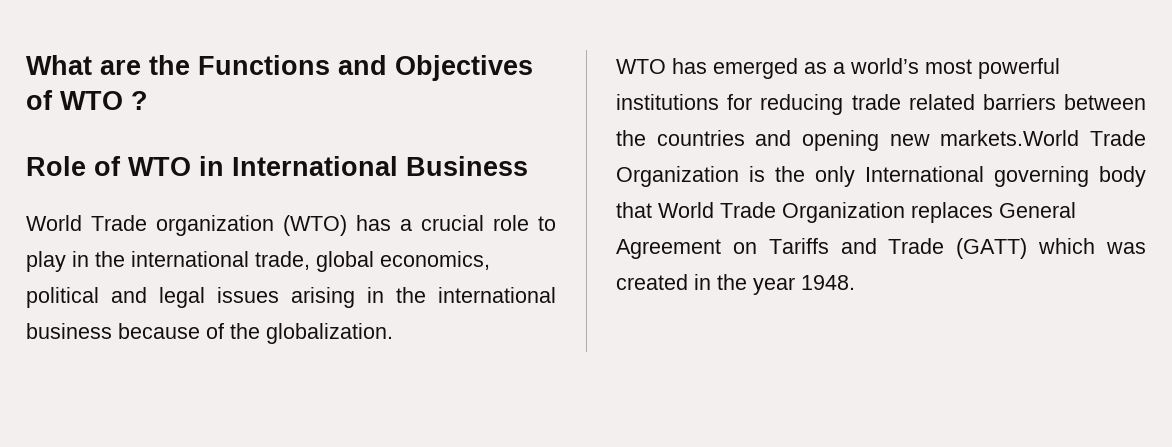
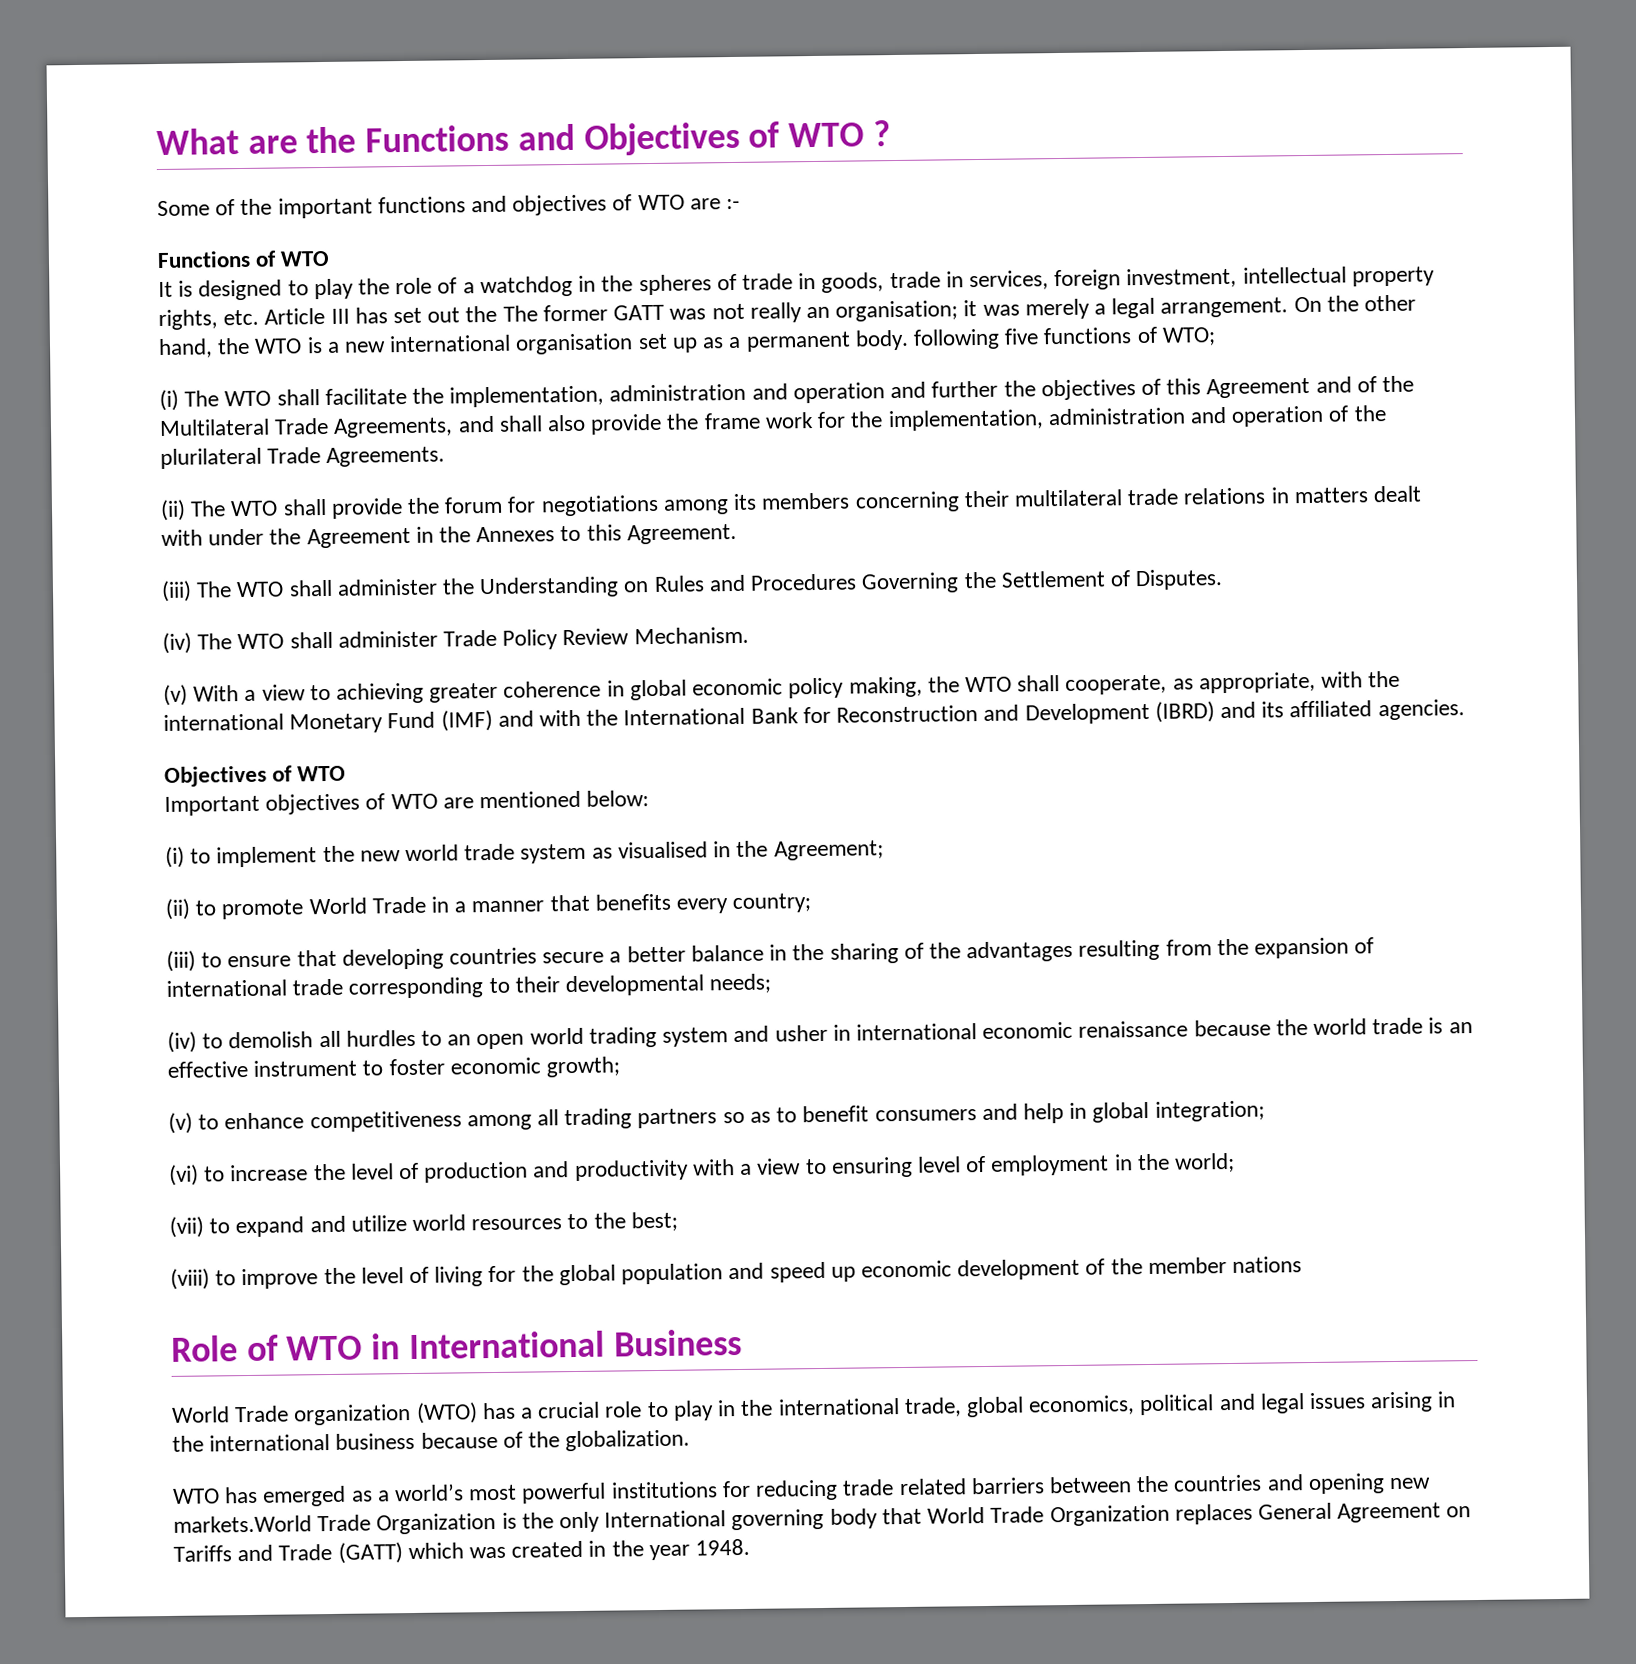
(148, 100) none -> [157,194,741,219] [157,250,331,269] [158,266,1435,301] [158,294,1417,331] [158,326,1216,359] [159,375,1414,412] [159,405,1387,438] [160,446,446,470] [160,485,1422,522] [161,523,737,549] [161,569,1224,602] [162,626,749,654] [163,670,1401,706] [163,699,1465,734] [164,765,347,787] [164,790,650,816] [165,840,884,868] [165,893,812,920] [166,937,1375,972] [166,973,772,999] [167,1017,1473,1053] [167,1056,621,1078] [168,1100,1265,1134] [169,1152,1235,1186] [169,1211,678,1238] [170,1256,1302,1290] // Some of the important functions and objectives of WTO are :- // Functions of WTO // It is designed to play the role of a watchdog in the spheres of trade in goods, trade in services, foreign investment, intellectual property rights, etc. Article III has set out the The former GATT was not really an organisation; it was merely a legal arrangement. On the other hand, the WTO is a new international organisation set up as a permanent body. following five functions of WTO; // (i) The WTO shall facilitate the implementation, administration and operation and further the objectives of this Agreement and of the Multilateral Trade Agreements, and shall also provide the frame work for the implementation, administration and operation of the plurilateral Trade Agreements. // (ii) The WTO shall provide the forum for negotiations among its members concerning their multilateral trade relations in matters dealt with under the Agreement in the Annexes to this Agreement. // (iii) The WTO shall administer the Understanding on Rules and Procedures Governing the Settlement of Disputes. // (iv) The WTO shall administer Trade Policy Review Mechanism. // (v) With a view to achieving greater coherence in global economic policy making, the WTO shall cooperate, as appropriate, with the international Monetary Fund (IMF) and with the International Bank for Reconstruction and Development (IBRD) and its affiliated agencies. // Objectives of WTO // Important objectives of WTO are mentioned below: // (i) to implement the new world trade system as visualised in the Agreement; // (ii) to promote World Trade in a manner that benefits every country; // (iii) to ensure that developing countries secure a better balance in the sharing of the advantages resulting from the expansion of international trade corresponding to their developmental needs; // (iv) to demolish all hurdles to an open world trading system and usher in international economic renaissance because the world trade is an effective instrument to foster economic growth; // (v) to enhance competitiveness among all trading partners so as to benefit consumers and help in global integration; // (vi) to increase the level of production and productivity with a view to ensuring level of employment in the world; // (vii) to expand and utilize world resources to the best; // (viii) to improve the level of living for the global population and speed up economic development of the member nations

